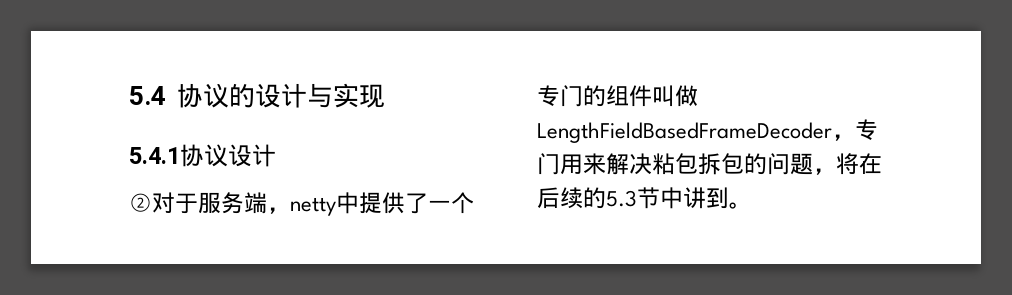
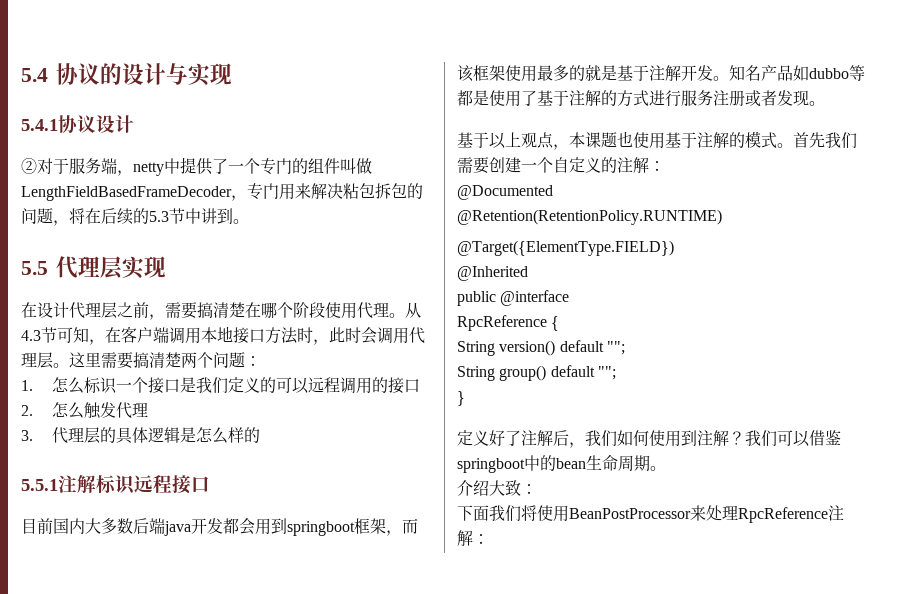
(752, 205) none -> [21,256,166,279] [21,302,421,320] [21,326,425,345] [21,352,261,369] [21,377,420,394] [21,402,148,419] [21,427,260,444] [21,475,210,495] [21,518,418,536] [457,65,865,82] [457,90,825,107] [457,131,857,150] [457,157,665,174] [457,185,553,200] [457,209,722,225] [457,240,674,256] [457,266,528,281] [457,290,570,306] [457,315,560,331] [457,340,625,356] [457,365,616,381] [457,391,465,406] [457,430,841,448] [457,455,666,473] [457,480,537,496] [457,505,844,523] [457,530,489,546] // 5.5代理层实现 // 在设计代理层之前，需要搞清楚在哪个阶段使用代理。从4.3节可知，在客户端调用本地接口方法时，此时会调用代理层。这里需要搞清楚两个问题： // 1.怎么标识一个接口是我们定义的可以远程调用的接口 // 2.怎么触发代理 // 3.代理层的具体逻辑是怎么样的 // 5.5.1注解标识远程接口 // 目前国内大多数后端java开发都会用到springboot框架，而该框架使用最多的就是基于注解开发。知名产品如dubbo等都是使用了基于注解的方式进行服务注册或者发现。 // 基于以上观点，本课题也使用基于注解的模式。首先我们需要创建一个自定义的注解： // @Documented // @Retention(RetentionPolicy.RUNTIME) // @Target({ElementType.FIELD}) // @Inherited // public @interface // RpcReference { // String version() default ""; // String group() default ""; // } // 定义好了注解后，我们如何使用到注解？我们可以借鉴springboot中的bean生命周期。 // 介绍大致： // 下面我们将使用BeanPostProcessor来处理RpcReference注解：

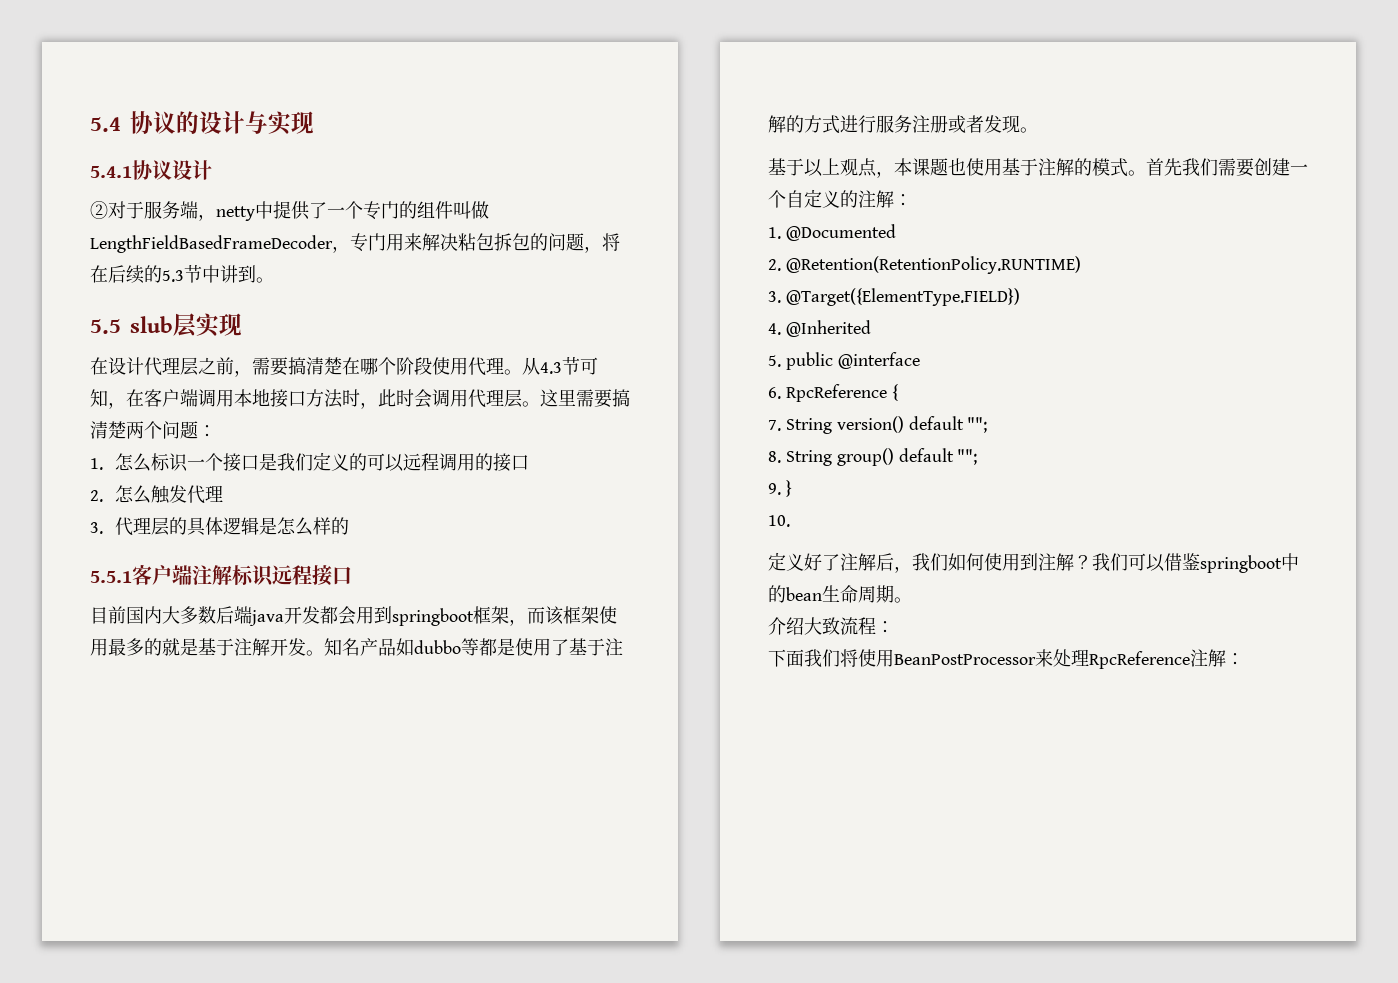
[56,256,100,279] 代理 -> [130,316,173,333] slub
(58, 485) none -> [132,565,192,585] 客户端
(665, 166) none -> [768,227,781,239] 1.
(553, 192) none -> [768,259,781,271] 2.
(722, 217) none -> [768,291,781,303] 3.
(674, 248) none -> [768,323,781,335] 4.
(528, 273) none -> [768,355,781,367] 5.
(570, 298) none -> [768,387,781,399] 6.
(560, 323) none -> [768,420,781,431] 7.
(625, 348) none -> [768,451,781,463] 8.
(616, 373) none -> [768,483,781,495] 9.
(465, 398) none -> [768,515,790,527] // 10.
(521, 488) none -> [840,617,876,635] 流程

